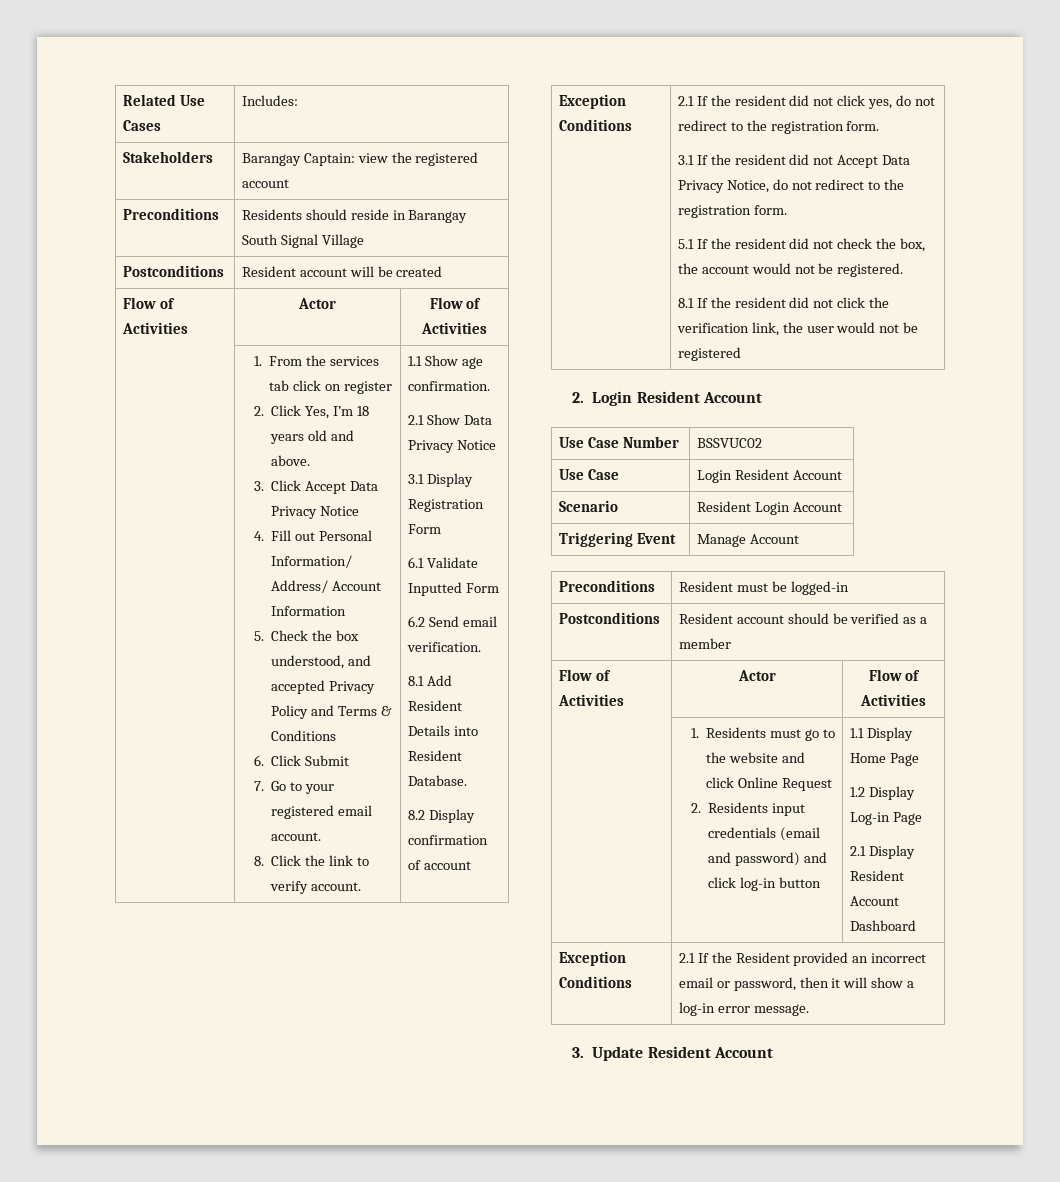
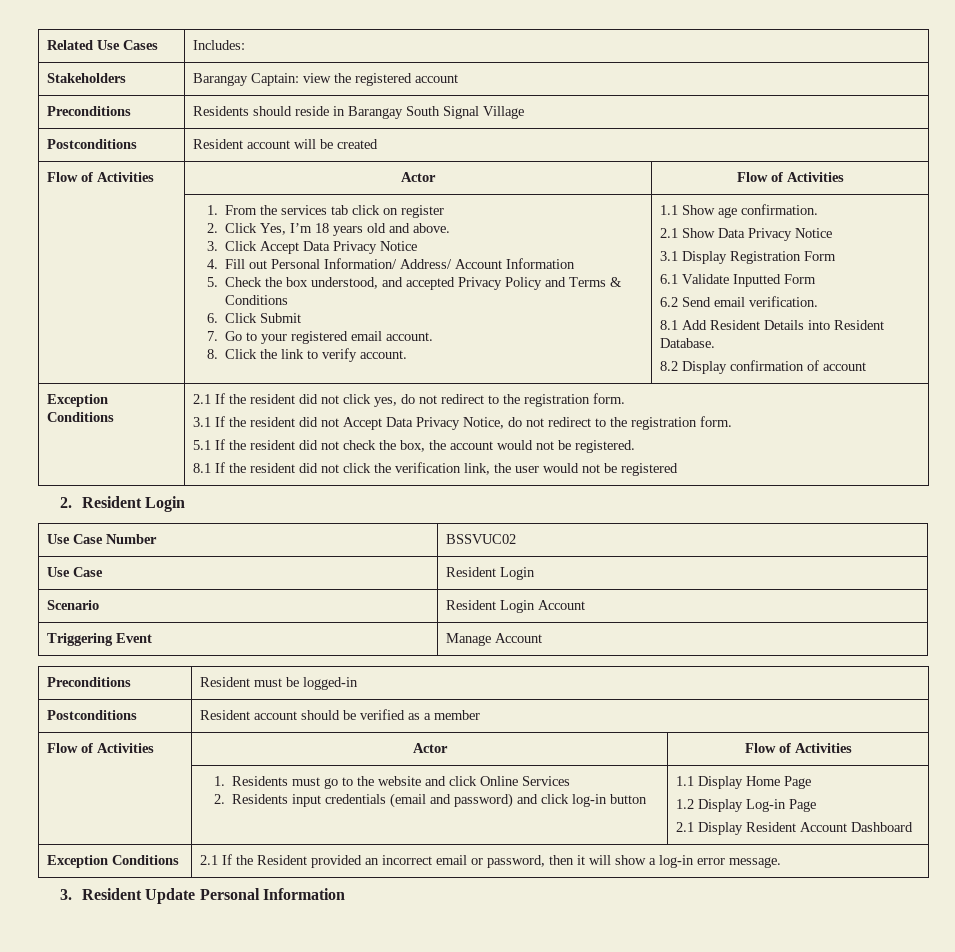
[592,391,762,406] Login Resident Account -> [82,496,186,512] Resident Login
[696,469,842,483] Login Resident Account -> [446,567,536,580] Resident Login
[782,778,833,791] Request -> [521,776,570,786] Services
[592,1046,773,1061] Update Resident Account -> [82,888,346,904] Resident Update Personal Information

